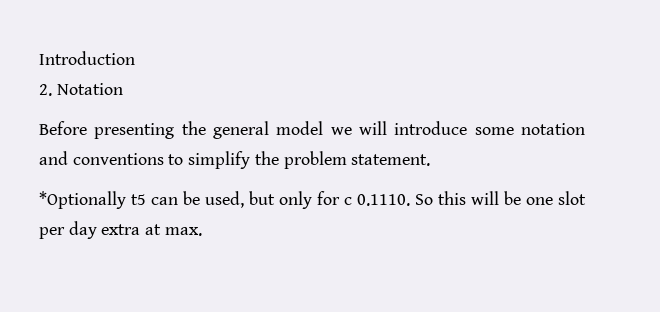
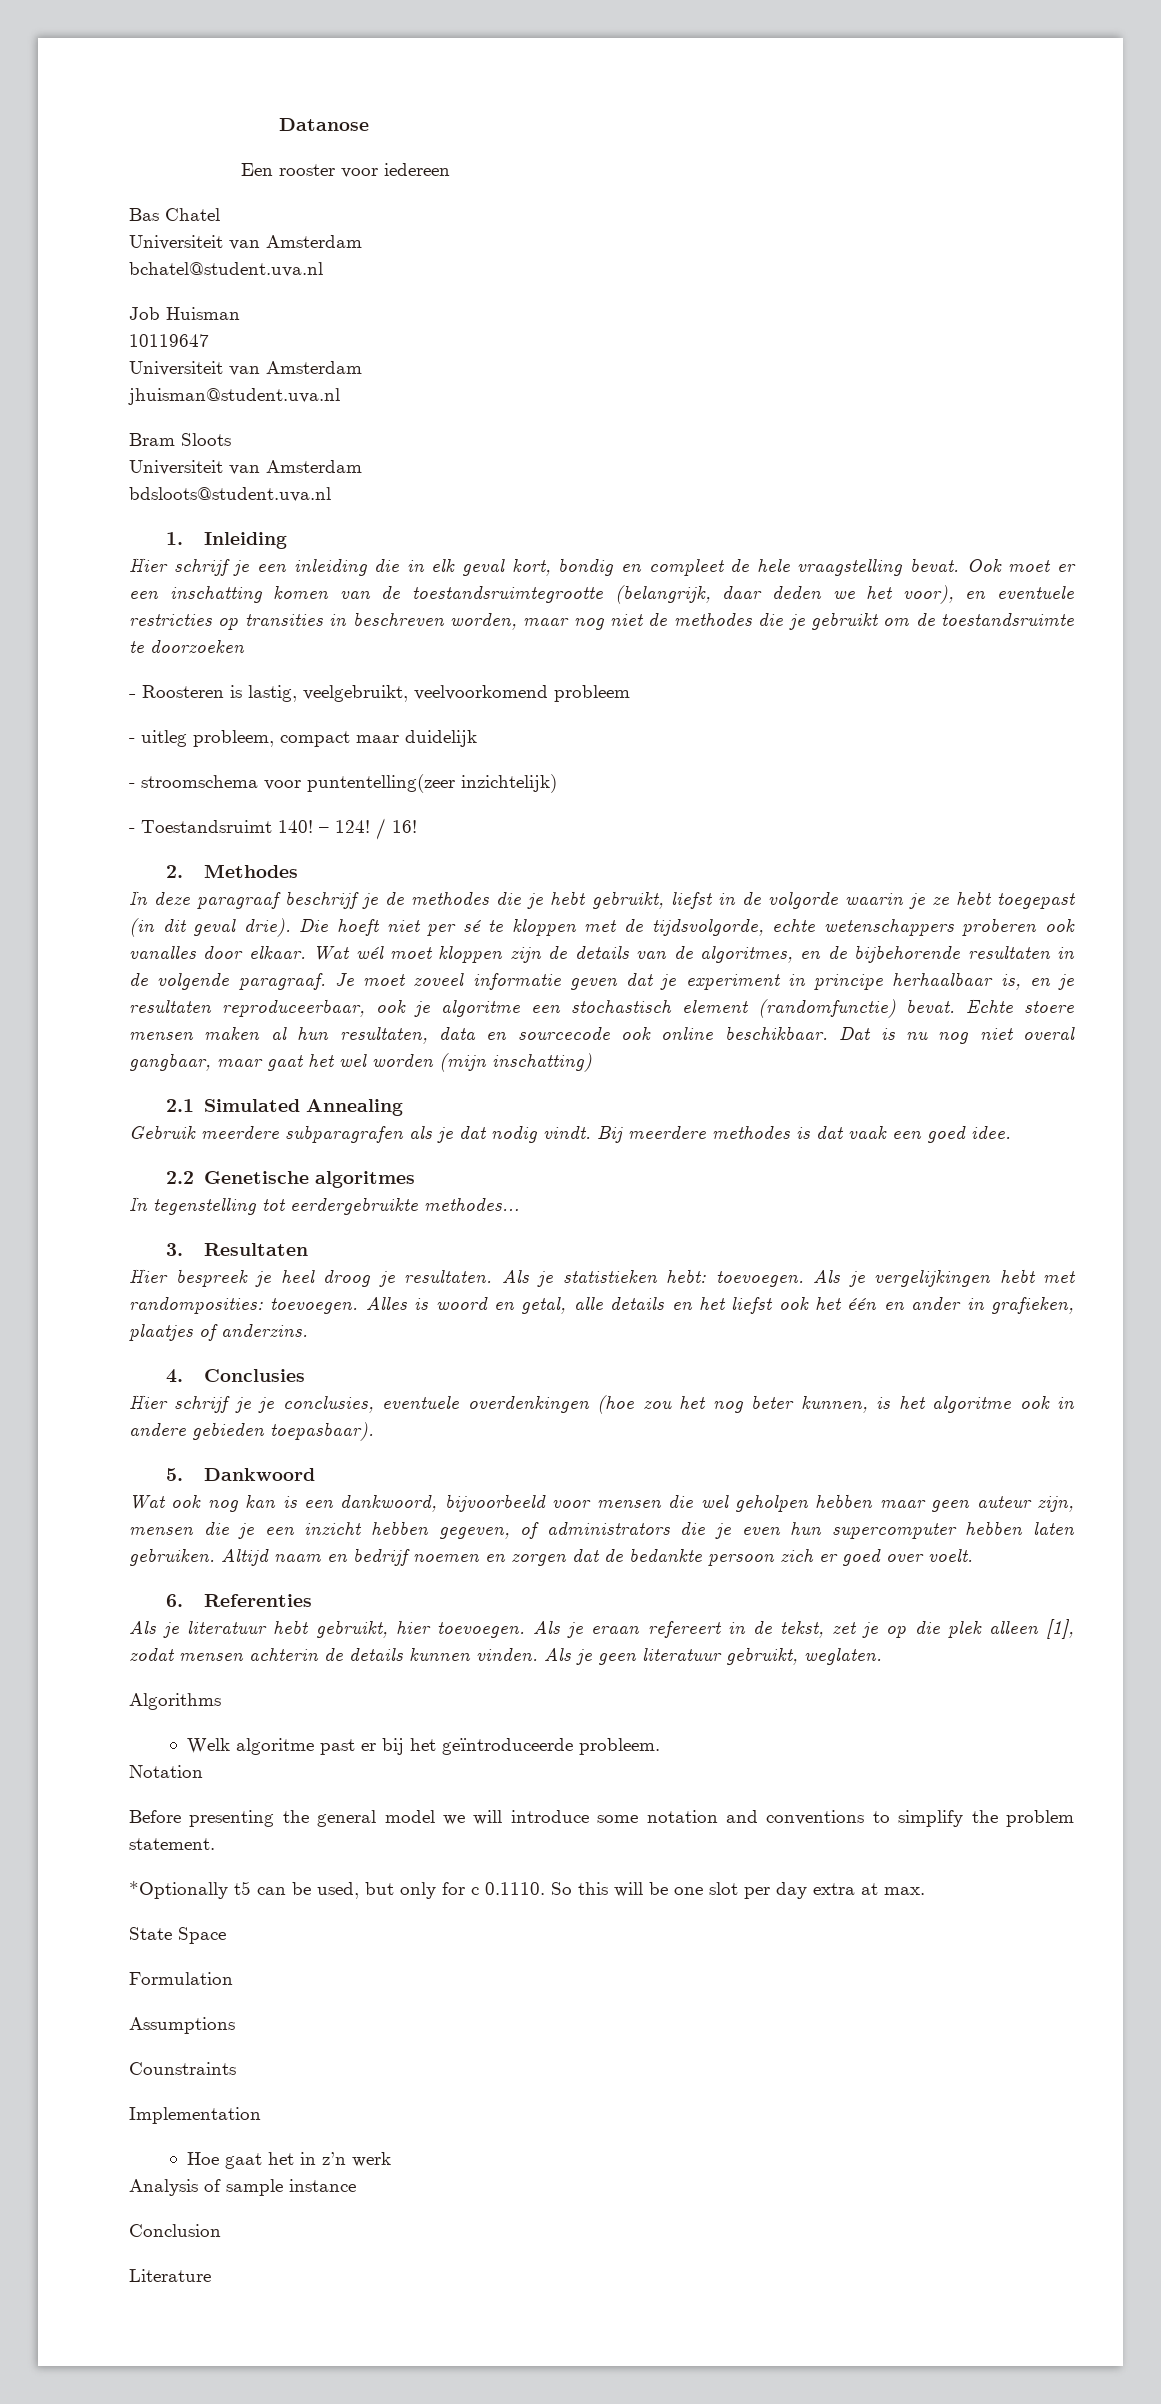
[39,51,135,65] [39,84,52,96] Introduction // 2. -> [278,118,369,131] [241,163,451,178] [129,208,220,221] [129,235,362,250] [129,262,323,277] [129,307,240,320] [129,334,209,347] [129,361,362,376] [128,388,340,405] [129,433,231,446] [129,460,362,475] [129,487,331,502] [166,532,287,549] [129,558,1077,576] [129,585,1075,604] [129,612,1074,630] [129,640,245,653] [129,685,630,702] [129,730,477,747] [129,774,557,793] [129,818,417,840] [166,864,298,878] [129,891,1076,909] [129,918,1075,937] [129,945,1075,963] [129,972,1074,990] [129,999,1075,1018] [129,1026,1075,1044] [129,1053,592,1072] [166,1099,403,1116] [129,1125,1011,1143] [166,1171,415,1188] [129,1197,520,1215] [166,1243,308,1256] [129,1269,1076,1287] [129,1296,1075,1314] [129,1324,308,1341] [166,1369,305,1383] [129,1395,1076,1414] [129,1422,374,1441] [166,1468,315,1481] [129,1494,1074,1512] [129,1521,1076,1539] [129,1548,973,1566] [166,1594,312,1607] [129,1619,1074,1639] [129,1647,882,1665] [129,1693,221,1710] [187,1738,661,1755] Datanose // Een rooster voor iedereen // Bas Chatel // Universiteit van Amsterdam // bchatel@student.uva.nl // Job Huisman // 10119647 // Universiteit van Amsterdam // jhuisman@student.uva.nl // Bram Sloots // Universiteit van Amsterdam // bdsloots@student.uva.nl // 1. Inleiding // Hier schrijf je een inleiding die in elk geval kort, bondig en compleet de hele vraagstelling bevat. Ook moet er een inschatting komen van de toestandsruimtegrootte (belangrijk, daar deden we het voor), en eventuele restricties op transities in beschreven worden, maar nog niet de methodes die je gebruikt om de toestandsruimte te doorzoeken // - Roosteren is lastig, veelgebruikt, veelvoorkomend probleem // - uitleg probleem, compact maar duidelijk // - stroomschema voor puntentelling(zeer inzichtelijk) // - Toestandsruimt 140! – 124! / 16! // 2. Methodes // In deze paragraaf beschrijf je de methodes die je hebt gebruikt, liefst in de volgorde waarin je ze hebt toegepast (in dit geval drie). Die hoeft niet per sé te kloppen met de tijdsvolgorde, echte wetenschappers proberen ook vanalles door elkaar. Wat wél moet kloppen zijn de details van de algoritmes, en de bijbehorende resultaten in de volgende paragraaf. Je moet zoveel informatie geven dat je experiment in principe herhaalbaar is, en je resultaten reproduceerbaar, ook je algoritme een stochastisch element (randomfunctie) bevat. Echte stoere mensen maken al hun resultaten, data en sourcecode ook online beschikbaar. Dat is nu nog niet overal gangbaar, maar gaat het wel worden (mijn inschatting) // 2.1 Simulated Annealing // Gebruik meerdere subparagrafen als je dat nodig vindt. Bij meerdere methodes is dat vaak een goed idee. // 2.2 Genetische algoritmes // In tegenstelling tot eerdergebruikte methodes… // 3. Resultaten // Hier bespreek je heel droog je resultaten. Als je statistieken hebt: toevoegen. Als je vergelijkingen hebt met randomposities: toevoegen. Alles is woord en getal, alle details en het liefst ook het één en ander in grafieken, plaatjes of anderzins. // 4. Conclusies // Hier schrijf je je conclusies, eventuele overdenkingen (hoe zou het nog beter kunnen, is het algoritme ook in andere gebieden toepasbaar). // 5. Dankwoord // Wat ook nog kan is een dankwoord, bijvoorbeeld voor mensen die wel geholpen hebben maar geen auteur zijn, mensen die je een inzicht hebben gegeven, of administrators die je even hun supercomputer hebben laten gebruiken. Altijd naam en bedrijf noemen en zorgen dat de bedankte persoon zich er goed over voelt. // 6. Referenties // Als je literatuur hebt gebruikt, hier toevoegen. Als je eraan refereert in de tekst, zet je op die plek alleen [1], zodat mensen achterin de details kunnen vinden. Als je geen literatuur gebruikt, weglaten. // Algorithms // Welk algoritme past er bij het geïntroduceerde probleem. //
(202, 231) none -> [129,1927,226,1944] [129,1972,233,1985] [129,2017,235,2034] [129,2062,236,2075] [129,2107,261,2124] [187,2152,392,2169] [129,2179,356,2196] [129,2224,221,2237] [129,2269,211,2282] // State Space // Formulation // Assumptions // Counstraints // Implementation // Hoe gaat het in z’n werk // Analysis of sample instance // Conclusion // Literature

